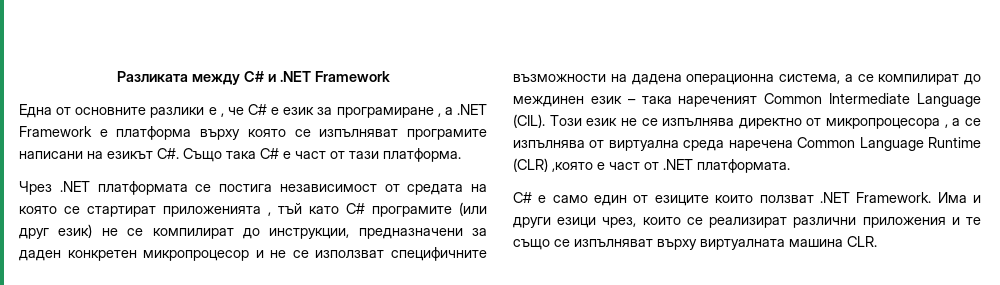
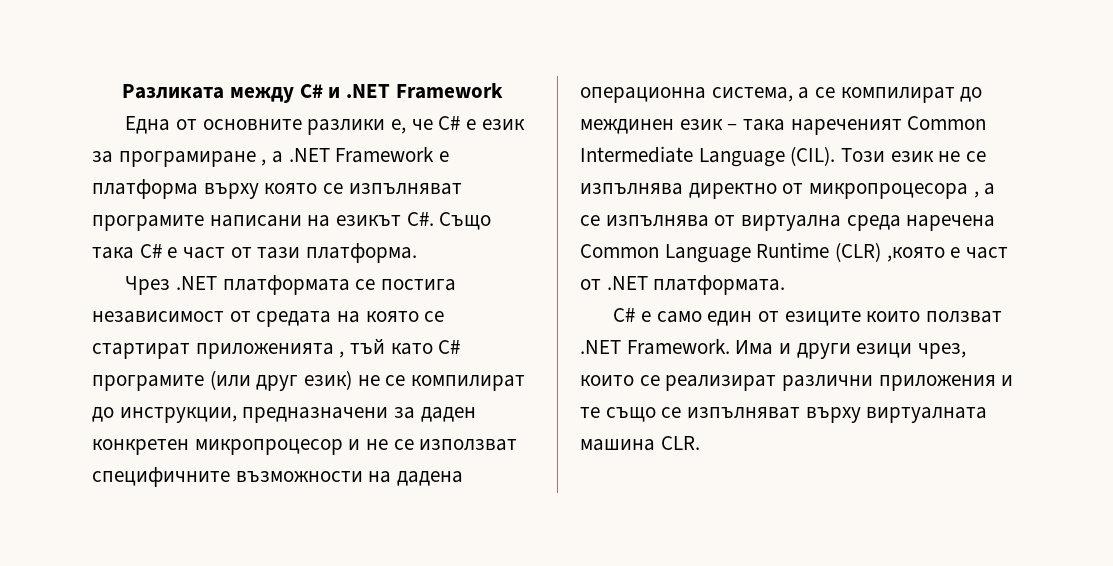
[208,107,224,117] е , -> [391,119,407,134] е,

